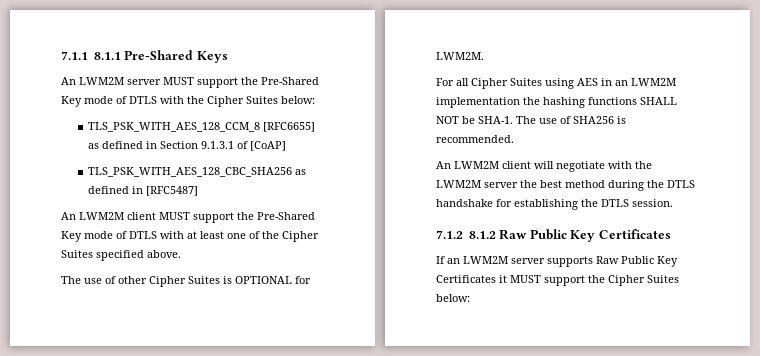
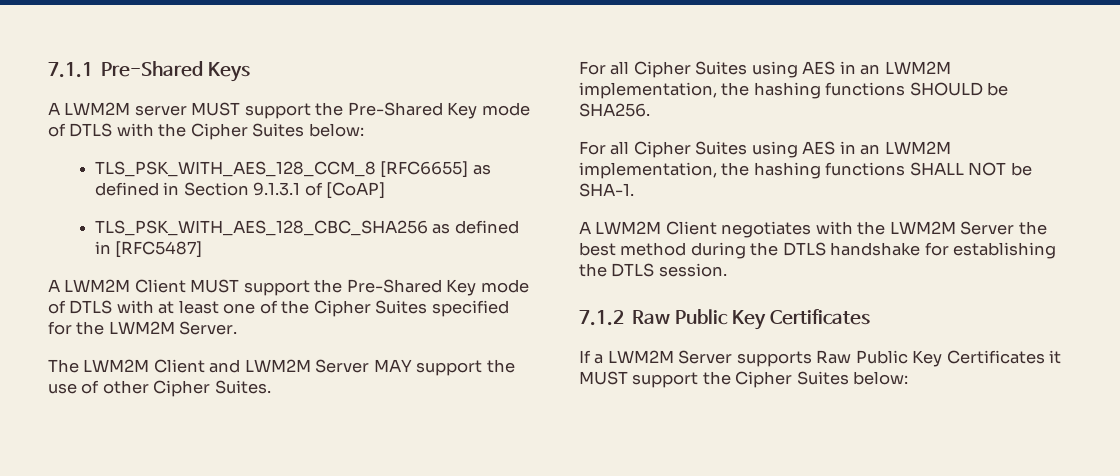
[93,52,121,60] 8.1.1 -> (93, 70) none
[61,77,76,85] An -> [48,102,60,115] A
[61,212,156,220] An LWM2M client -> [48,279,186,293] A LWM2M Client
[147,250,181,258] [61,276,311,287] [436,52,484,60] [436,78,676,89] [436,97,520,108] above. // The use of other Cipher Suites is OPTIONAL for LWM2M. // For all Cipher Suites using AES in an LWM2M implementation -> [48,321,238,335] [48,359,515,376] [48,380,271,397] [579,61,951,78] [579,82,1009,99] [579,103,650,117] [579,141,951,158] [579,162,717,179] for the LWM2M Server. // The LWM2M Client and LWM2M Server MAY support the use of other Cipher Suites. // For all Cipher Suites using AES in an LWM2M implementation, the hashing functions SHOULD be SHA256. // For all Cipher Suites using AES in an LWM2M implementation,
[516,116,626,124] [436,135,514,143] [436,161,605,172] The use of SHA256 is recommended. // An LWM2M client will negotiate -> [579,221,812,238] // A LWM2M Client negotiates
[484,182,518,188] server -> [960,221,1015,235] Server
[468,231,496,239] 8.1.2 -> (624, 318) none
[447,256,545,264] an LWM2M server -> [594,350,733,364] a LWM2M Server

